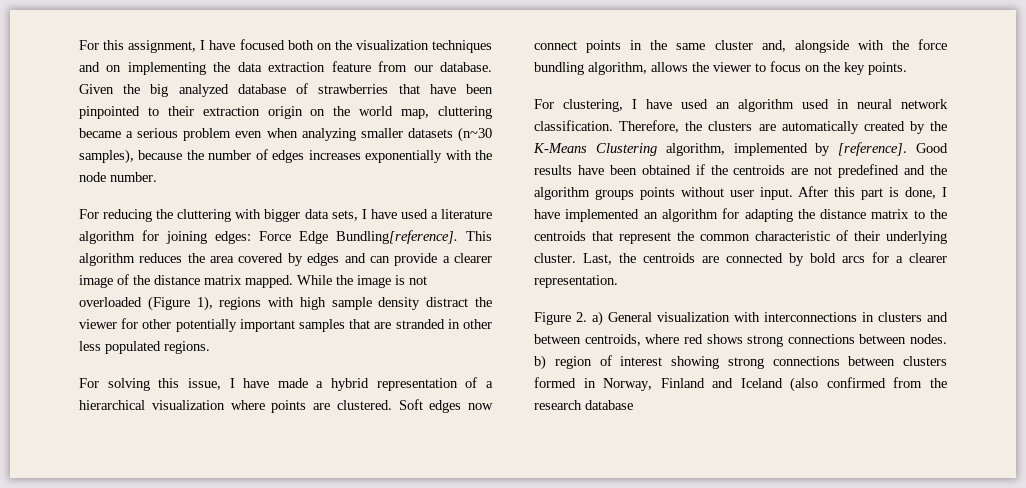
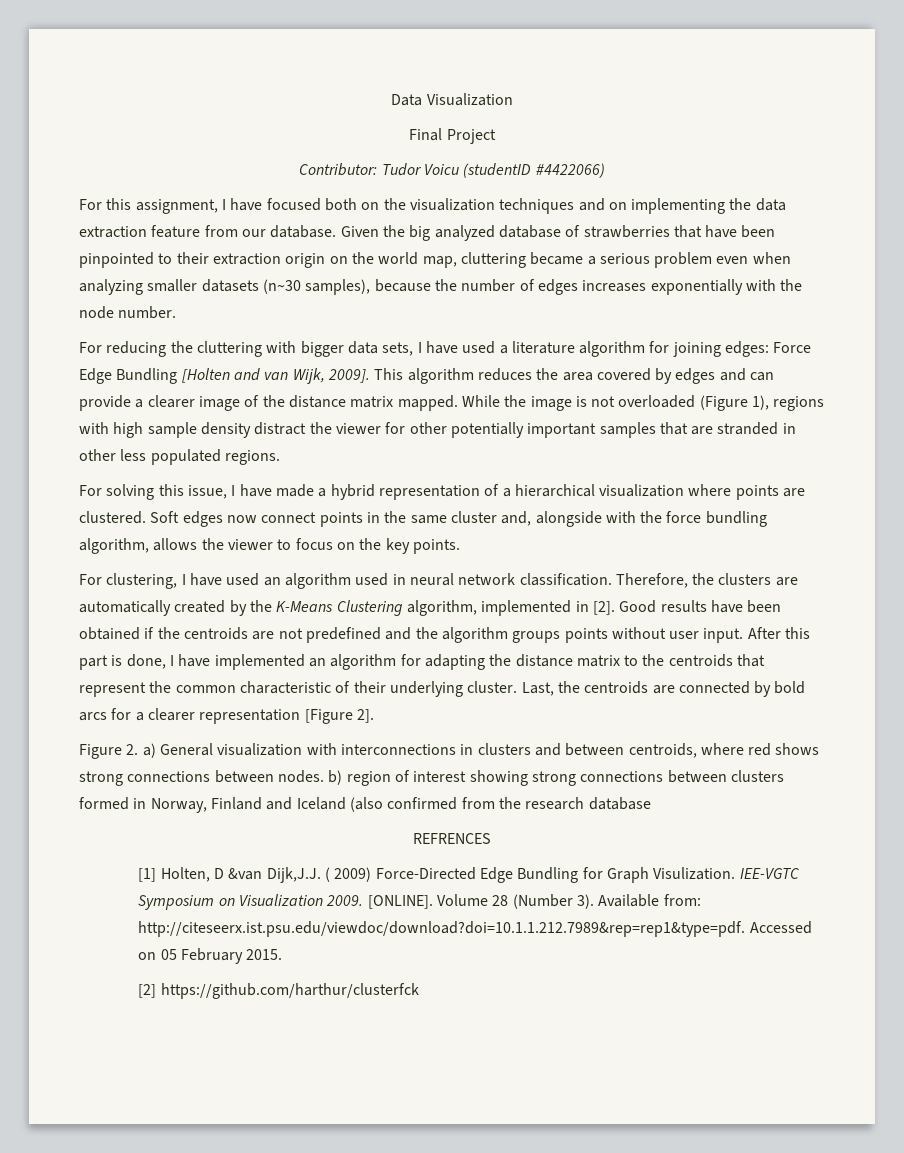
(79, 45) none -> [391,93,513,106] [409,128,496,144] [299,163,605,178] Data Visualization // Final Project // Contributor: Tudor Voicu (studentID #4422066) //
[336,230,458,244] Bundling[reference]. -> [116,368,370,384] Bundling [Holten and van Wijk, 2009].
[815,142,908,156] by [reference]. -> [575,601,615,615] in [2].
[534,275,618,288] representation. -> [199,709,374,724] representation [Figure 2].
(633, 405) none -> [413,833,491,844] [138,867,799,883] [138,894,701,910] [138,921,812,937] [138,948,283,964] [138,983,419,999] // REFRENCES // [1] Holten, D &van Dijk,J.J. ( 2009) Force-Directed Edge Bundling for Graph Visulization. IEE-VGTC Symposium on Visualization 2009. [ONLINE]. Volume 28 (Number 3). Available from: http://citeseerx.ist.psu.edu/viewdoc/download?doi=10.1.1.212.7989&rep=rep1&type=pdf. Accessed on 05 February 2015. // [2] https://github.com/harthur/clusterfck

